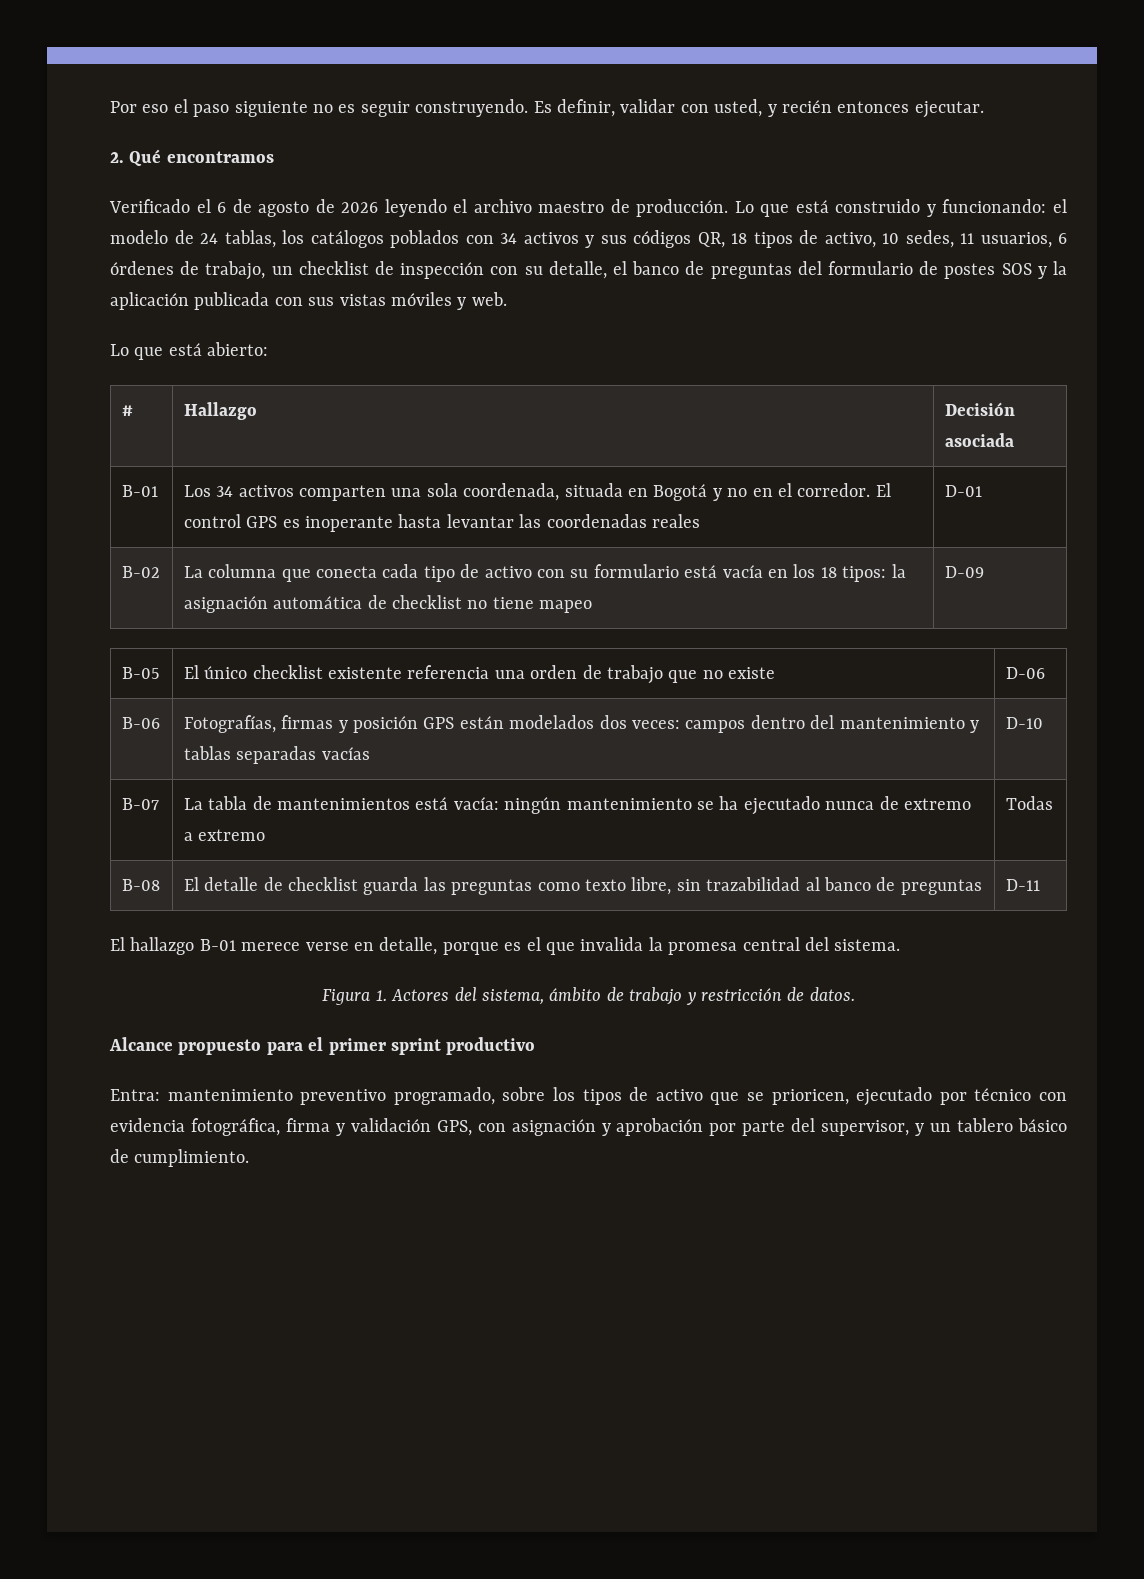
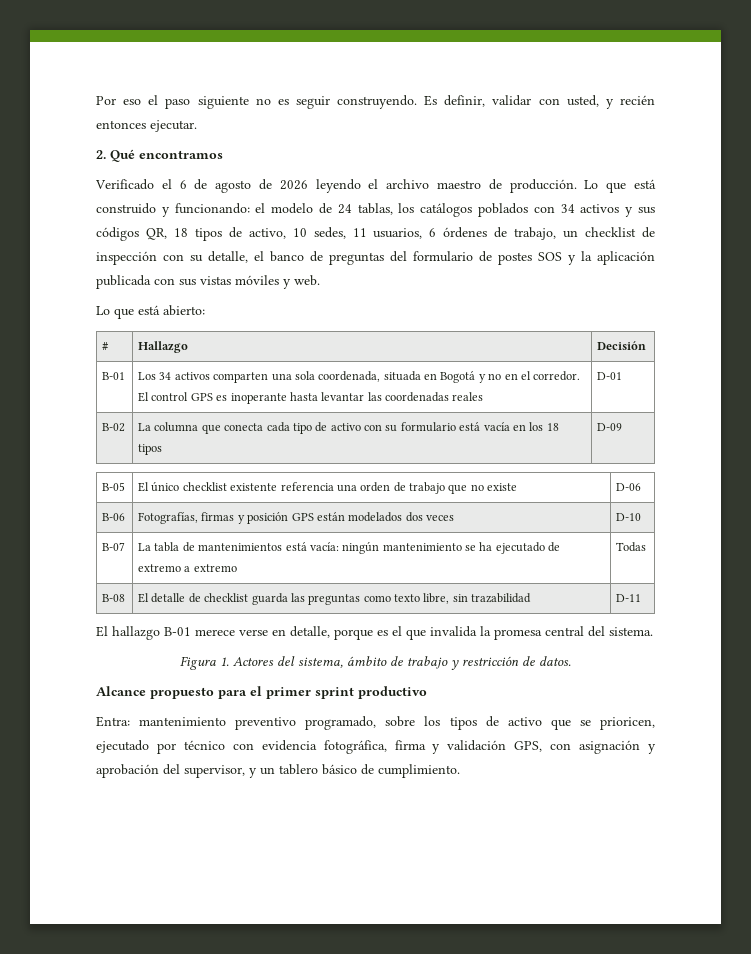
[944,433,1014,447] asociada -> (647, 345) none
[842,564,906,582] [183,595,593,613] tipos: la asignación automática de checklist no tiene mapeo -> [138,444,163,455] tipos
[632,715,980,733] [183,746,370,764] veces: campos dentro del mantenimiento y tablas separadas vacías -> [426,515,455,521] veces
[825,801,875,810] nunca -> (545, 548) none
[805,877,982,895] al banco de preguntas -> (532, 598) none
[709,1120,786,1136] por parte -> (159, 771) none

